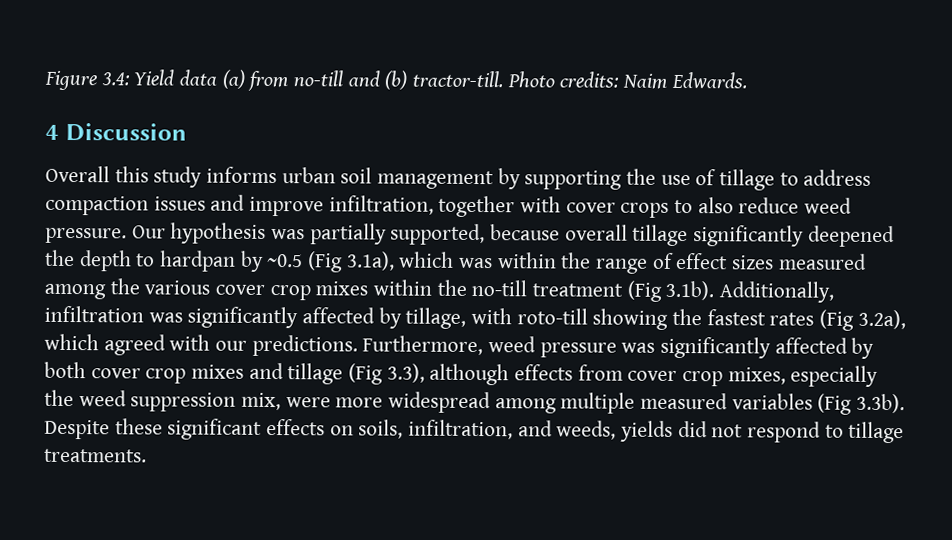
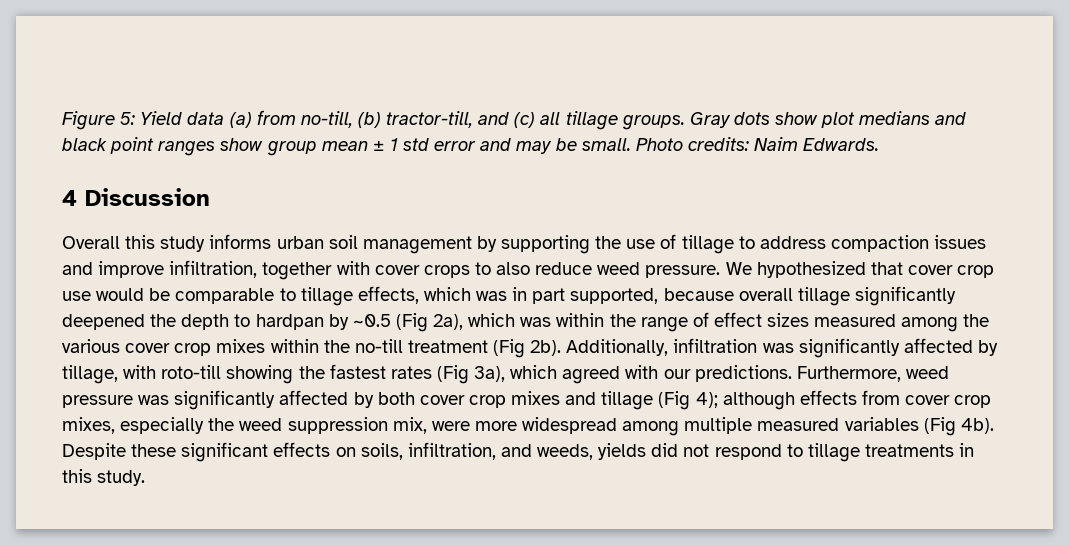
[100,72,130,86] 3.4: -> [120,112,136,125] 5:
[293,70,504,90] no-till and (b) tractor-till. -> [300,111,967,130] [62,137,631,156] no-till, (b) tractor-till, and (c) all tillage groups. Gray dots show plot medians and black point ranges show group mean ± 1 std error and may be small.
[131,222,387,245] Our hypothesis was partially -> [725,261,995,278] [62,286,566,306] We hypothesized that cover crop use would be comparable to tillage effects, which was in part
[345,251,395,271] 3.1a), -> [433,314,464,330] 2a),
[665,280,715,301] 3.1b). -> [530,340,562,356] 2b).
[857,309,906,330] 3.2a), -> [474,366,506,382] 3a),
[386,363,425,383] 3.3), -> [695,392,718,408] 4);
[856,393,906,414] 3.3b). -> [960,418,994,434] 4b).
[44,448,147,463] treatments. -> [864,443,975,457] [62,469,146,486] treatments in this study.

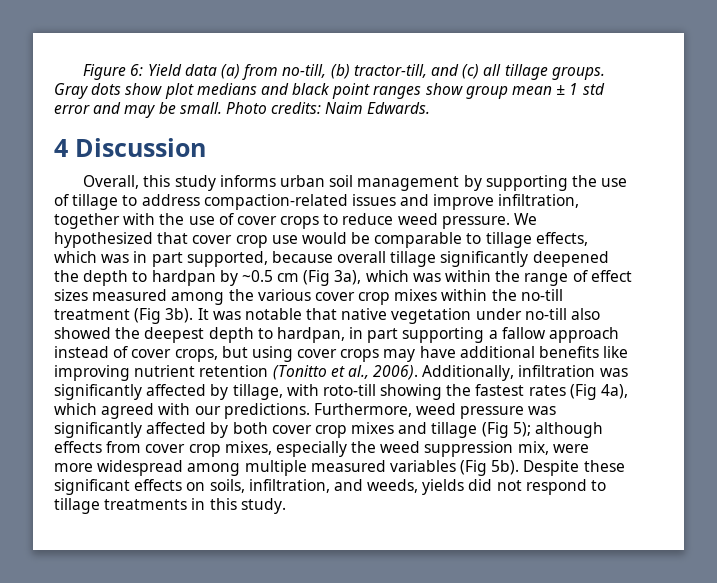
[120,112,136,125] 5: -> [130,64,144,76] 6:
[62,236,120,249] Overall -> [83,175,140,189] Overall,
[830,235,929,252] compaction -> [203,194,348,210] compaction-related
(370, 268) none -> [159,213,234,225] the use of
[496,262,531,275] also -> (339, 219) none
[395,313,464,332] (Fig 2a), -> [277,270,362,286] cm (Fig 3a),
[530,340,562,356] 2b). -> [165,308,601,324] [54,327,620,343] [54,346,629,362] [54,365,419,381] 3b). It was notable that native vegetation under no-till also showed the deepest depth to hardpan, in part supporting a fallow approach instead of cover crops, but using cover crops may have additional benefits like improving nutrient retention (Tonitto et al., 2006).
[474,366,506,382] 3a), -> [601,384,629,399] 4a),
[695,392,718,408] 4); -> [512,422,531,437] 5);
[960,418,994,434] 4b). -> [491,460,520,475] 5b).

